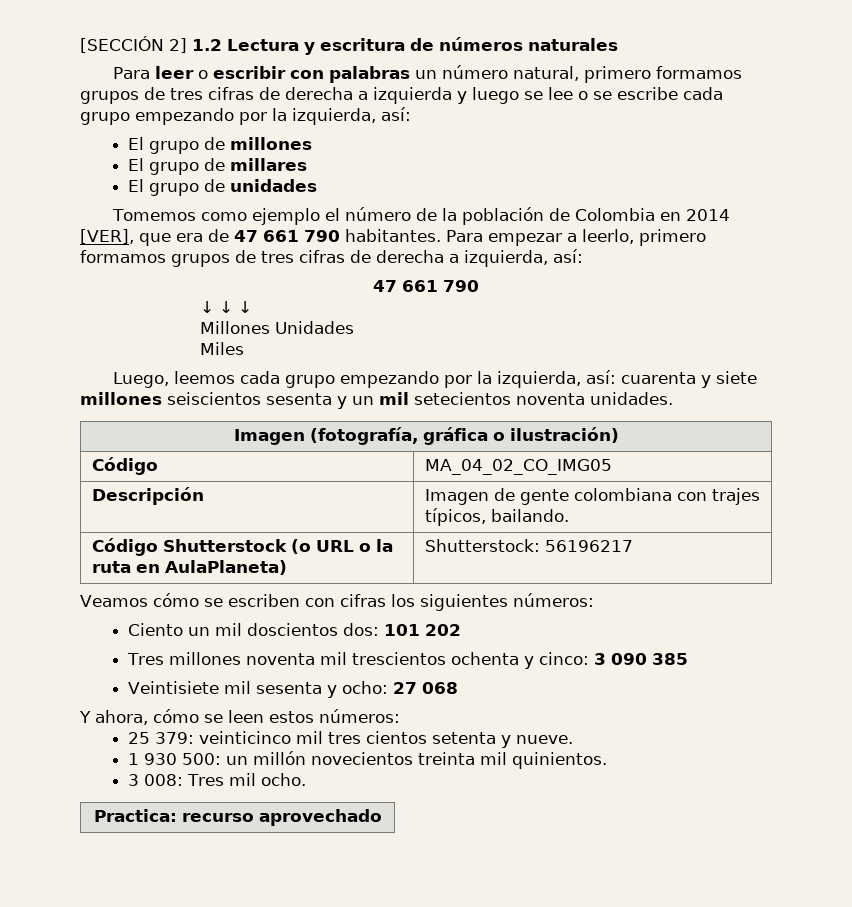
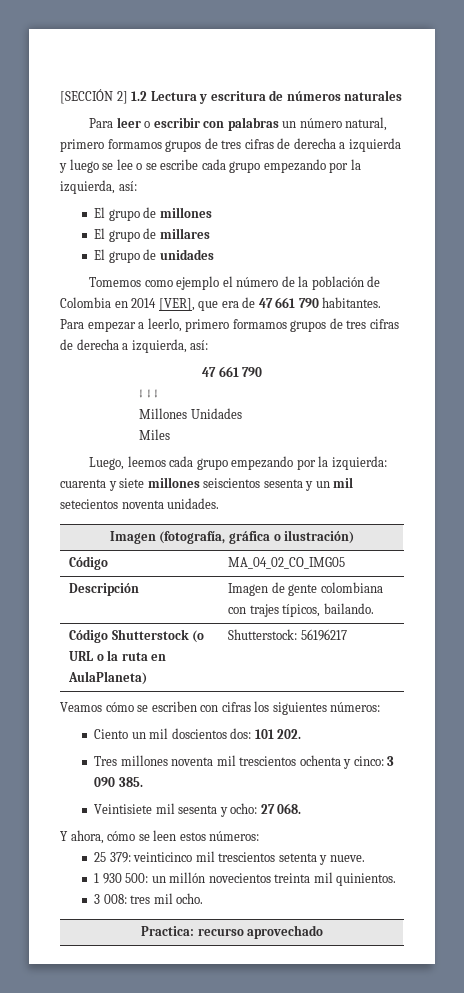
[496,370,616,388] izquierda, así: -> [331,456,387,470] izquierda:
[425,624,462,636] 202 -> [277,729,302,739] 202.
[651,653,688,665] 385 -> [118,777,143,787] 385.
[422,682,459,694] 068 -> [277,803,302,814] 068.
[328,731,428,744] tres cientos -> [218,852,276,862] trescientos
[187,774,225,786] Tres -> [130,895,151,904] tres

